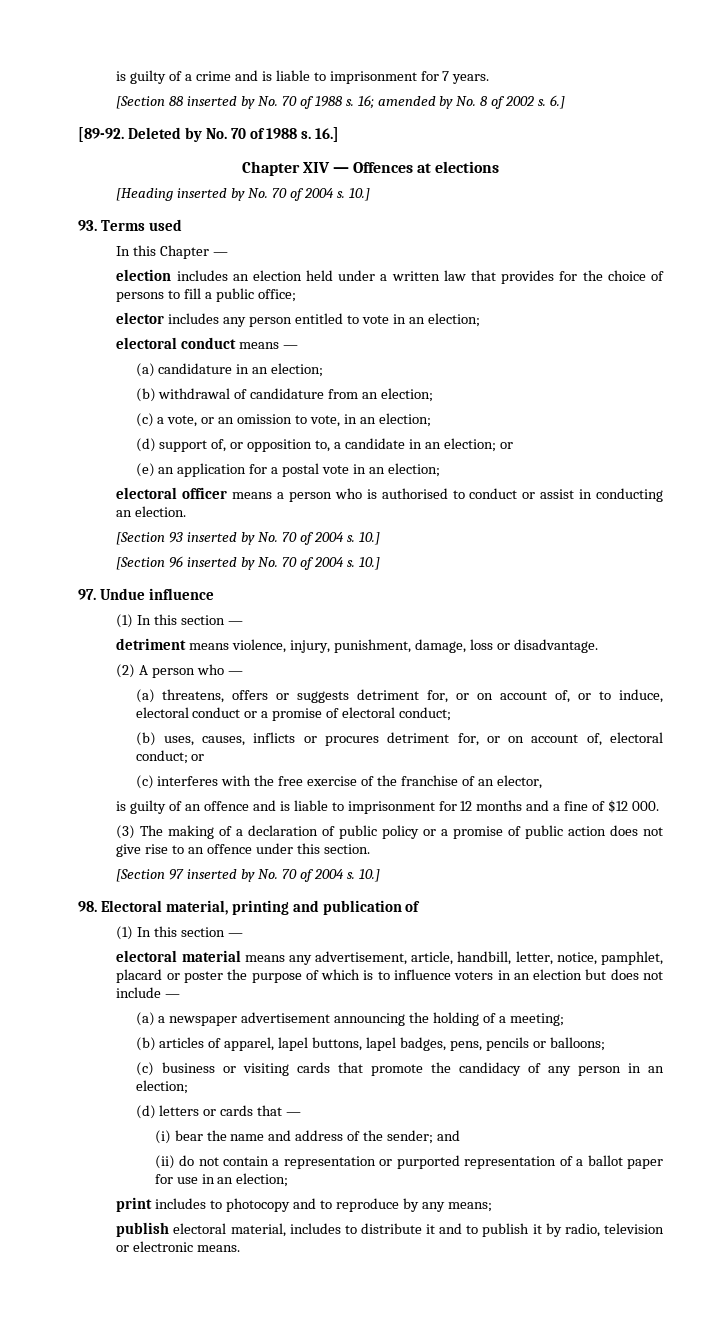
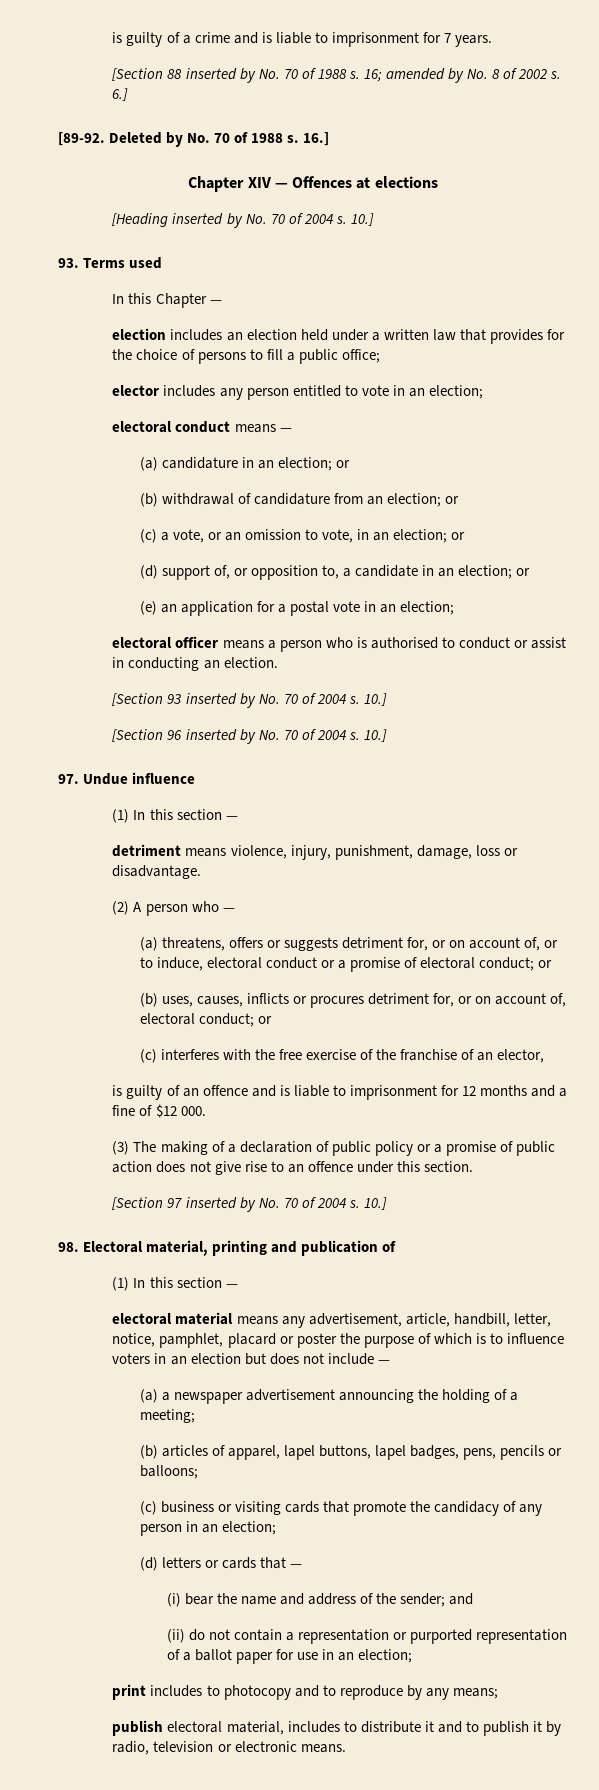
(324, 370) none -> [335,460,350,468] or
(434, 395) none -> [445,496,460,504] or
(431, 420) none -> [451,532,466,540] or
(451, 714) none -> [538,960,553,968] or

